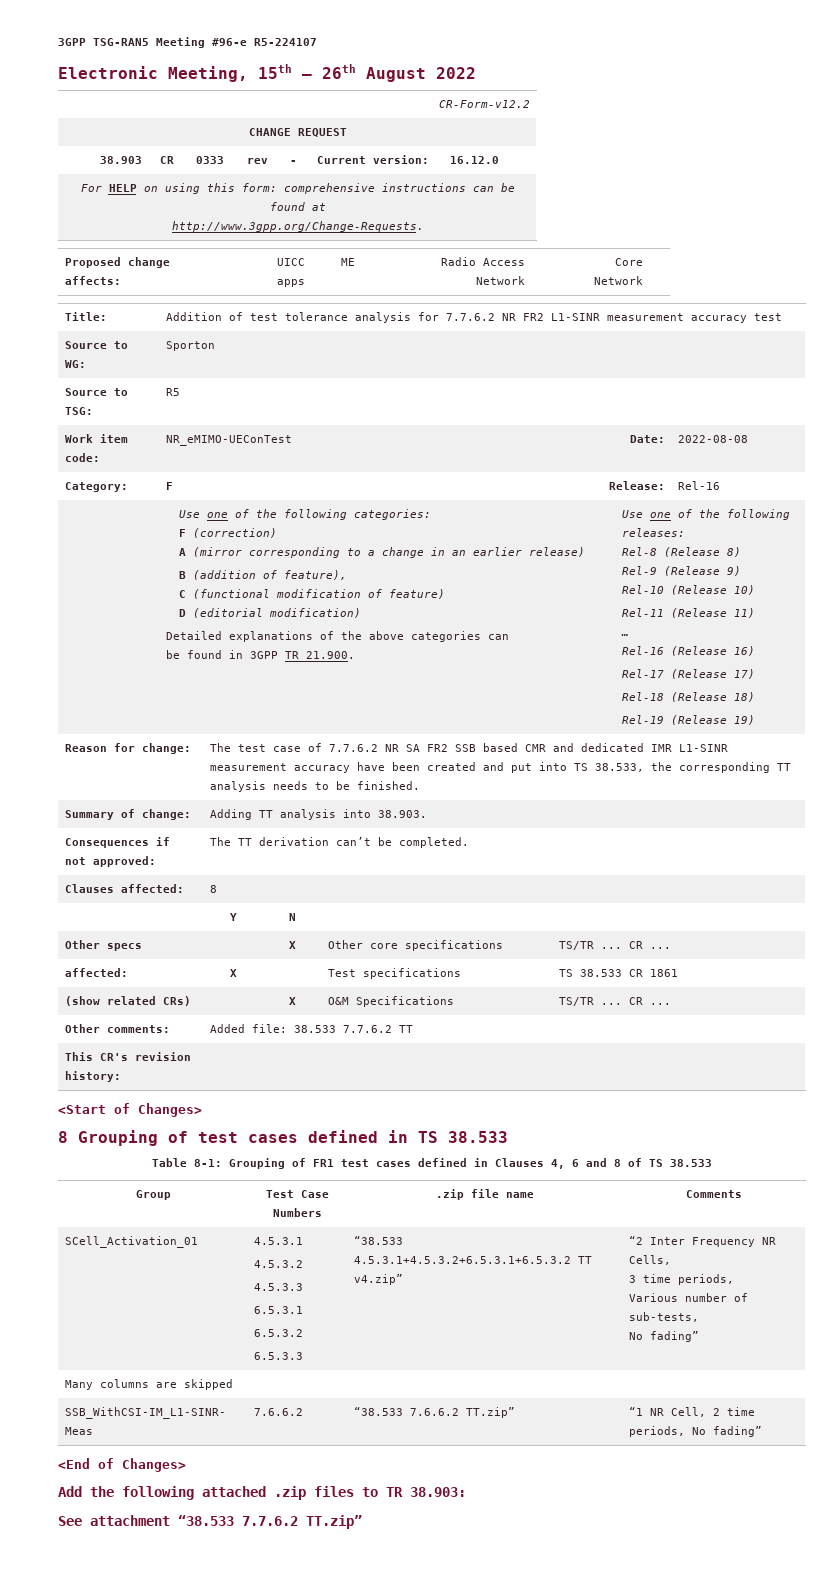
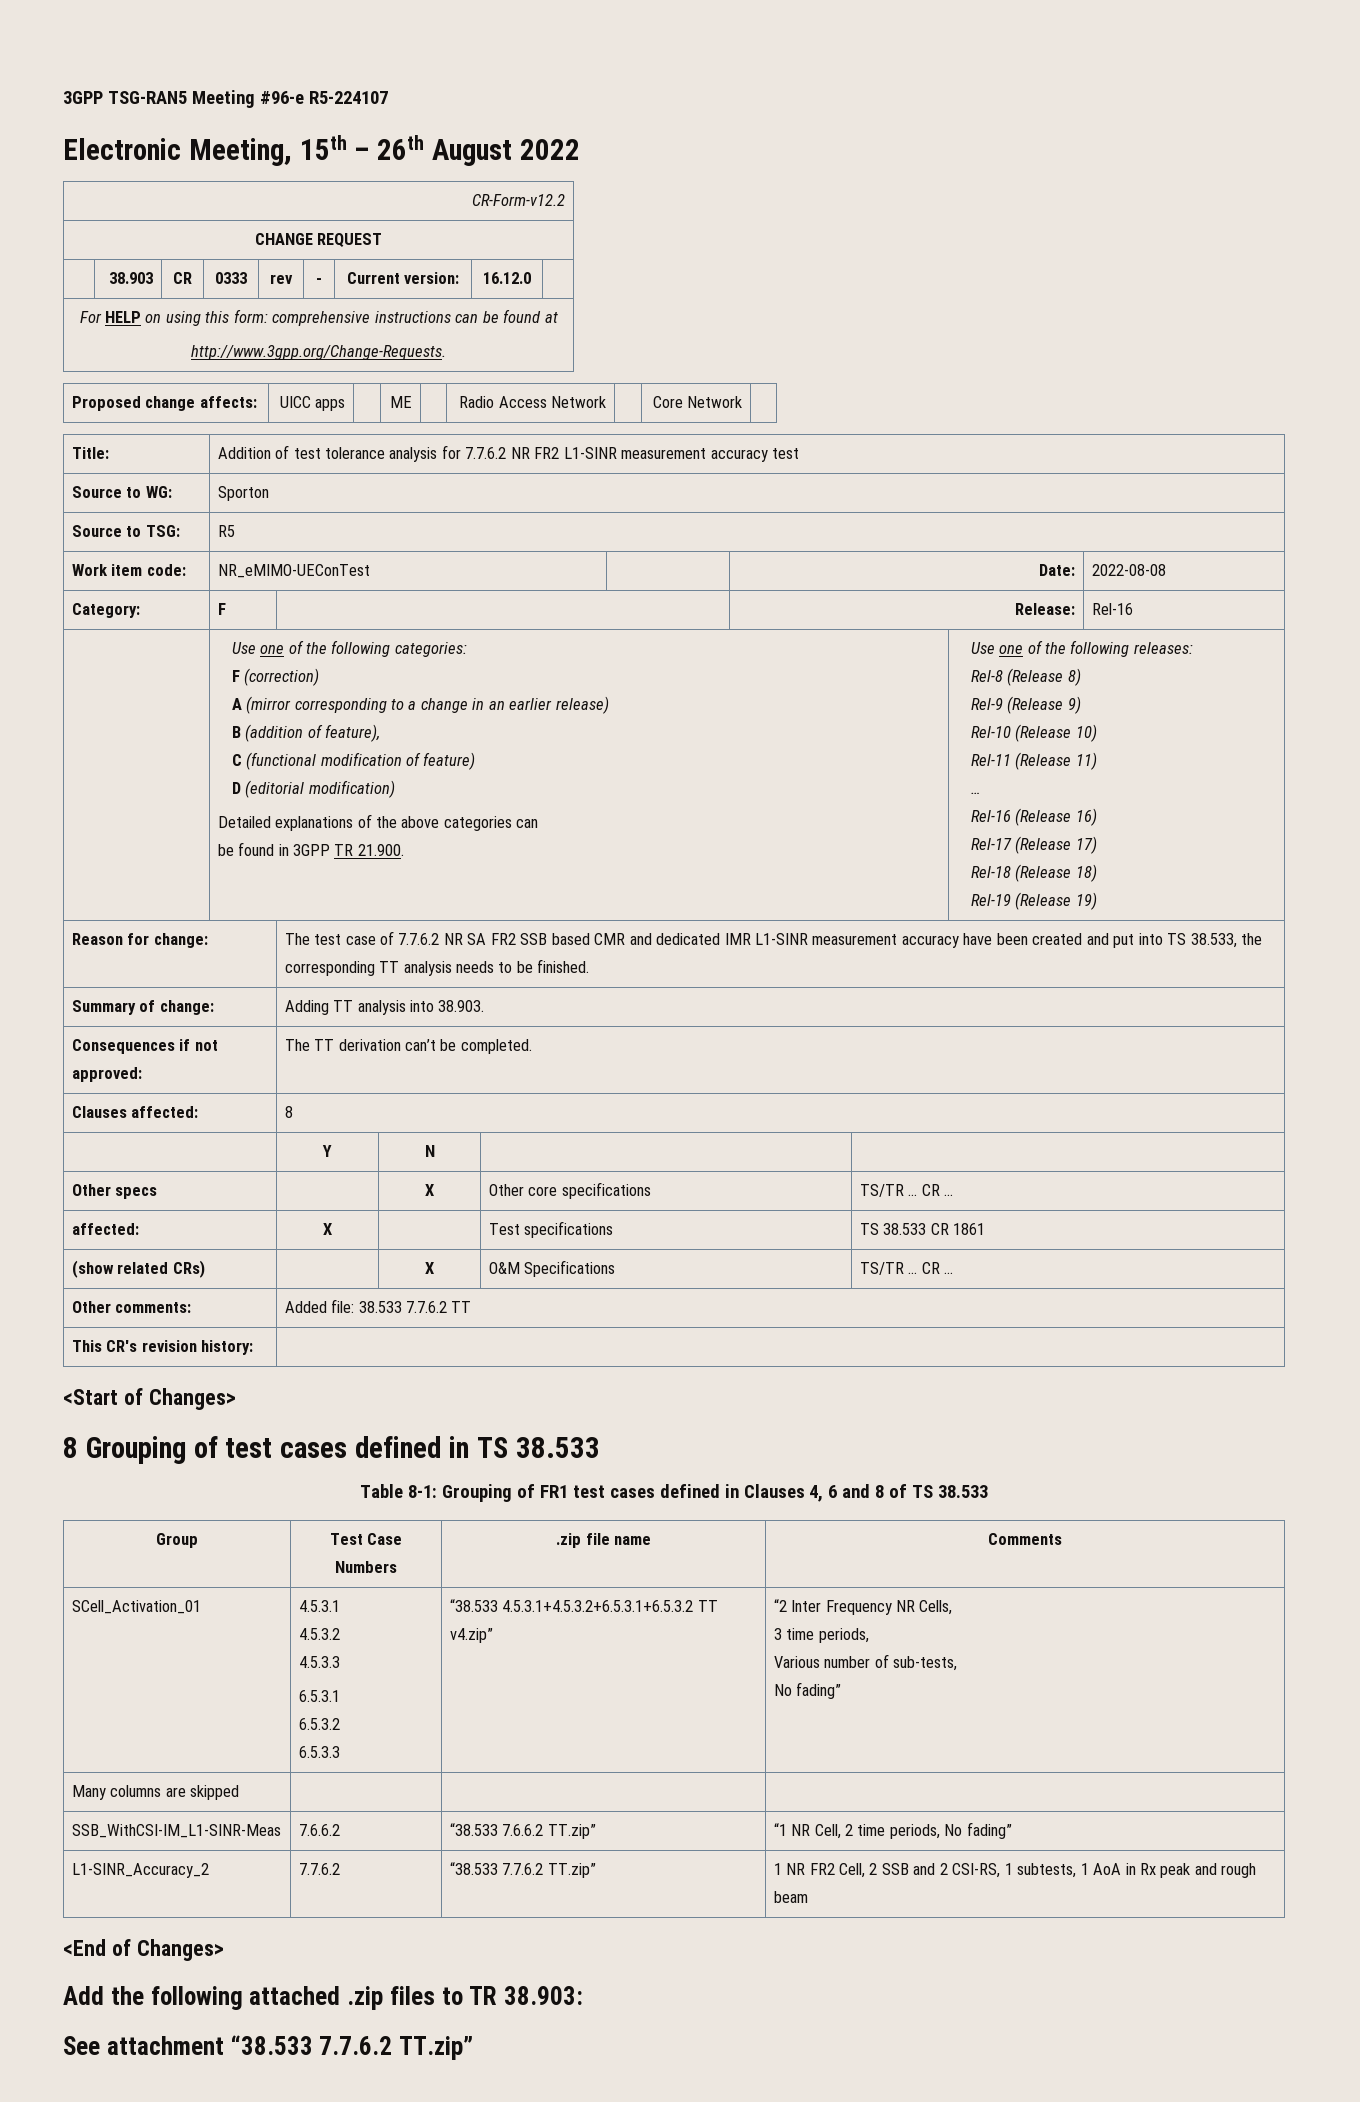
(763, 1431) none -> [71,1863,209,1878] [298,1863,340,1875] [449,1862,596,1878] [773,1863,1257,1878] [773,1891,808,1903] // L1-SINR_Accuracy_2 | 7.7.6.2 | “38.533 7.7.6.2 TT.zip” | 1 NR FR2 Cell, 2 SSB and 2 CSI-RS, 1 subtests, 1 AoA in Rx peak and rough beam

